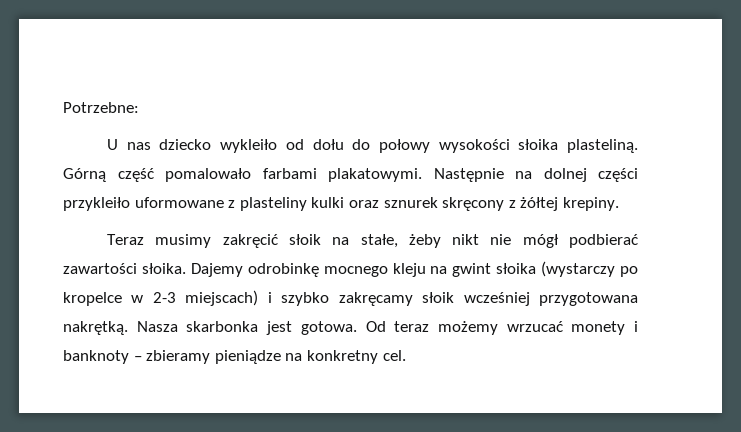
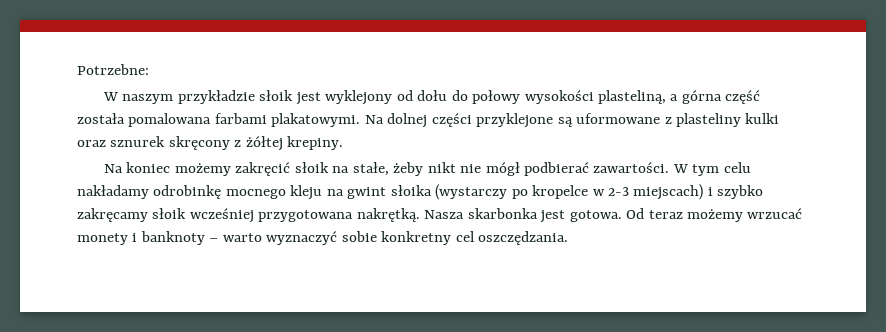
[107,139,278,153] U nas dziecko wykleiło -> [102,90,393,105] W naszym przykładzie słoik jest wyklejony
[518,139,638,153] [63,168,638,182] [63,197,130,211] słoika plasteliną. Górną część pomalowało farbami plakatowymi. Następnie na dolnej części przykleiło -> [597,90,761,104] [77,113,573,128] plasteliną, a górna część została pomalowana farbami plakatowymi. Na dolnej części przyklejone są
[107,234,212,248] Teraz musimy -> [103,162,231,176] Na koniec możemy
[63,263,243,277] zawartości słoika. Dajemy -> [593,162,751,176] [77,185,149,199] zawartości. W tym celu nakładamy
[146,350,406,364] zbieramy pieniądze na konkretny cel. -> [222,231,569,245] warto wyznaczyć sobie konkretny cel oszczędzania.

